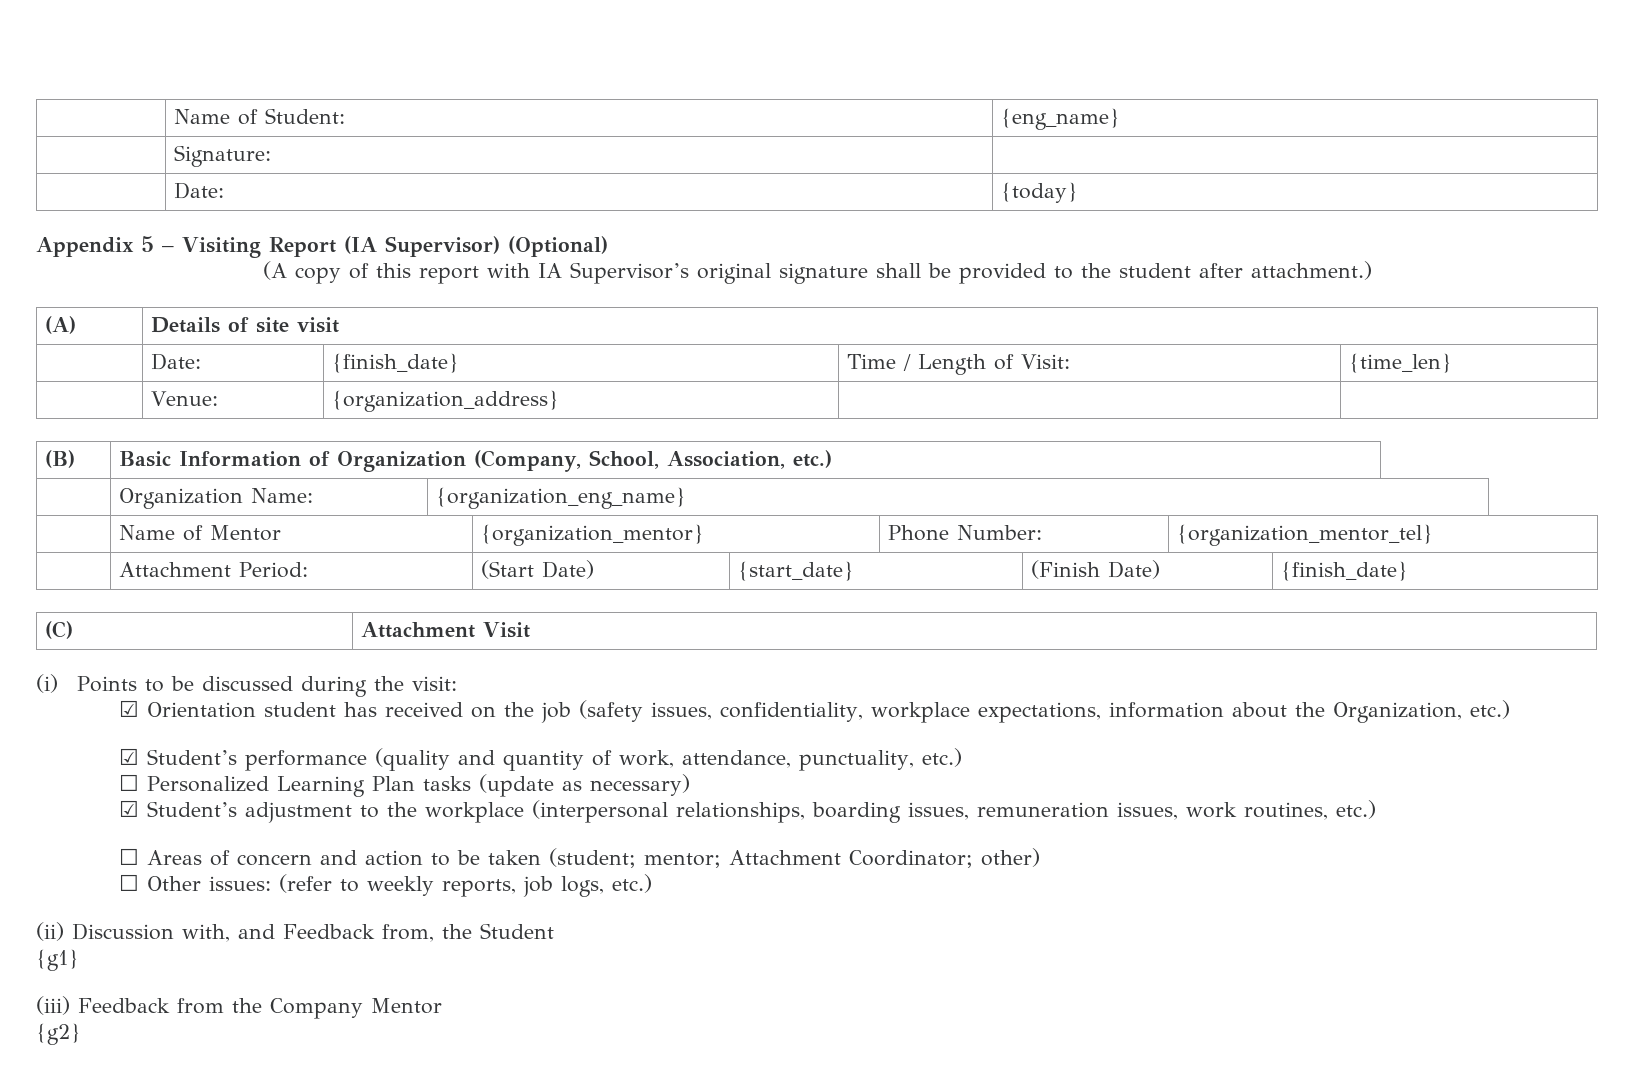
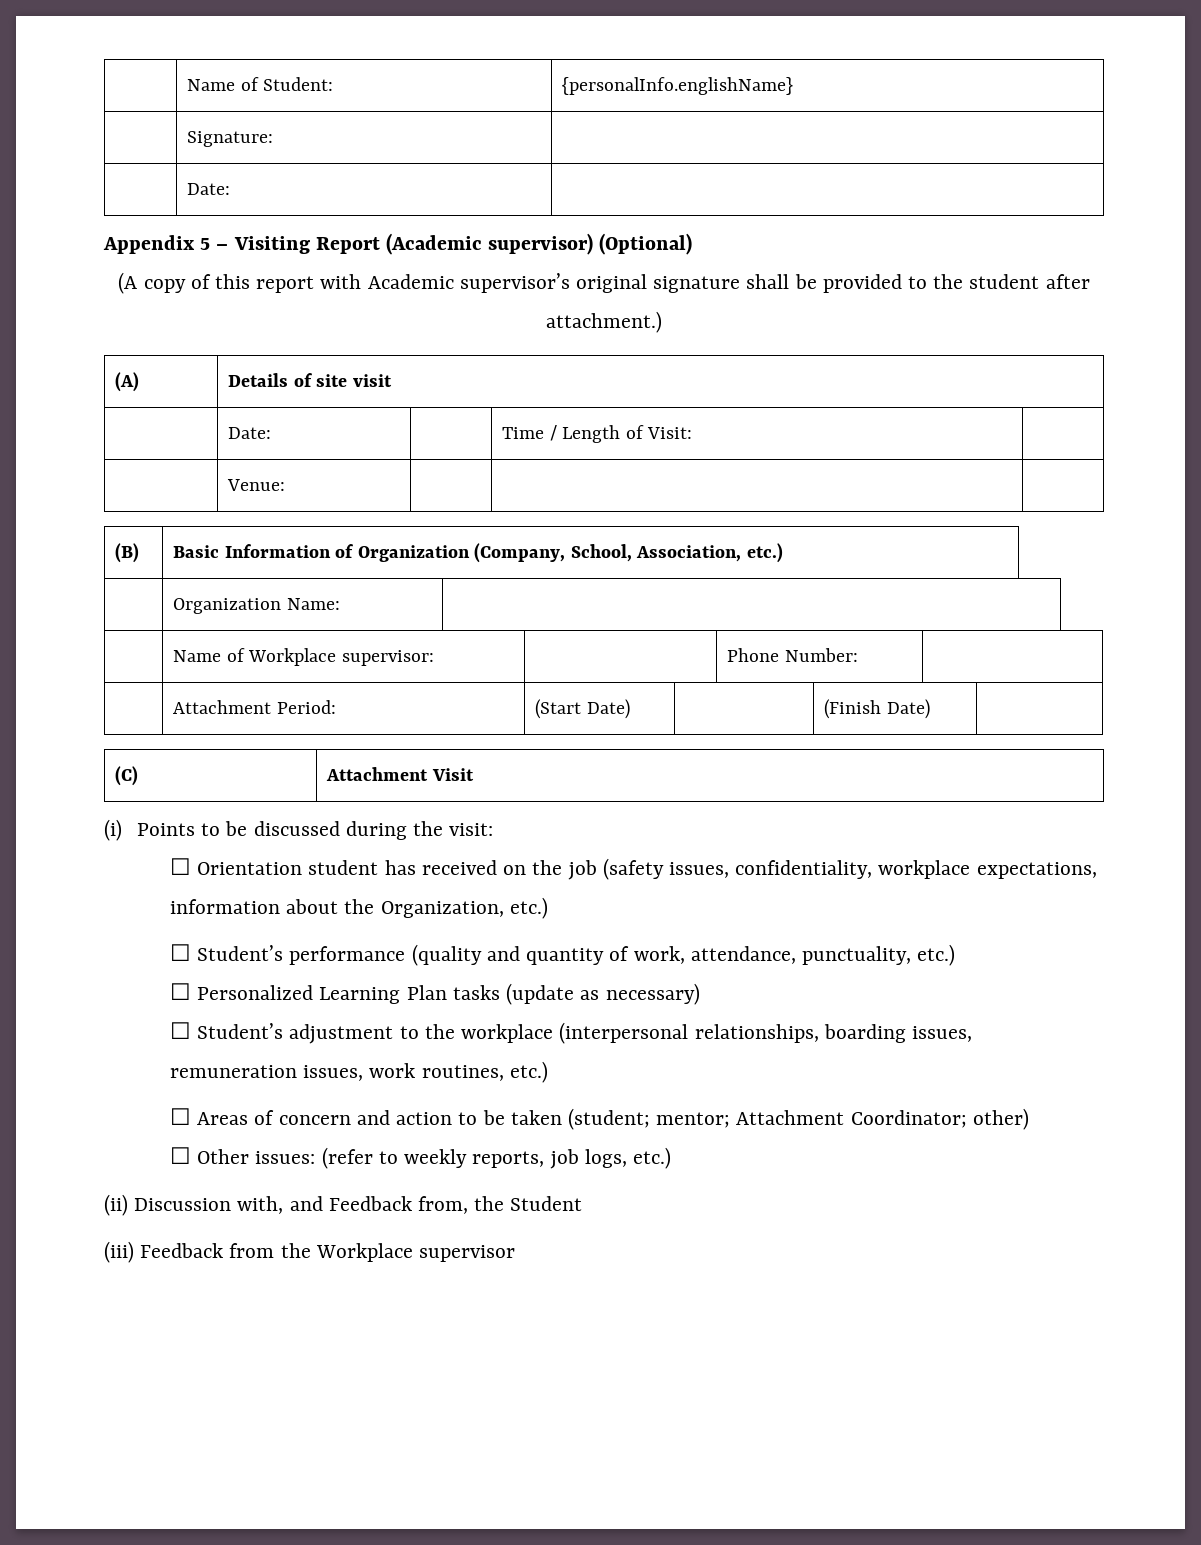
[1001,108,1121,130] {eng_name} -> [562,77,794,95] {personalInfo.englishName}
[1001,182,1079,203] {today} -> (231, 189) none
[344,236,500,257] (IA Supervisor) -> [386,233,594,255] (Academic supervisor)
[537,262,689,284] IA Supervisor’s -> [367,273,570,293] Academic supervisor’s
[332,353,460,373] {finish_date} -> (272, 433) none
[1349,353,1453,373] {time_len} -> (693, 433) none
[332,390,560,412] {organization_address} -> (286, 485) none
[436,487,687,509] [119,525,282,541] [481,524,705,546] {organization_eng_name} // | Name of Mentor | {organization_mentor} -> [173,648,434,666] // | Name of Workplace supervisor: |
[1177,524,1434,546] {organization_mentor_tel} -> (858, 655) none
[738,561,855,581] {start_date} -> (630, 709) none
[1281,561,1409,581] {finish_date} -> (930, 709) none
[118,700,139,717] ☑ -> [170,858,192,875] ☐
[118,748,139,765] ☑ -> [170,944,192,961] ☐
[118,800,139,817] ☑ -> [170,1022,192,1039] ☐
[36,949,79,971] // {g1} -> (583, 1203) none
[270,998,442,1019] [36,1023,81,1045] Company Mentor // {g2} -> [315,1243,516,1262] Workplace supervisor

